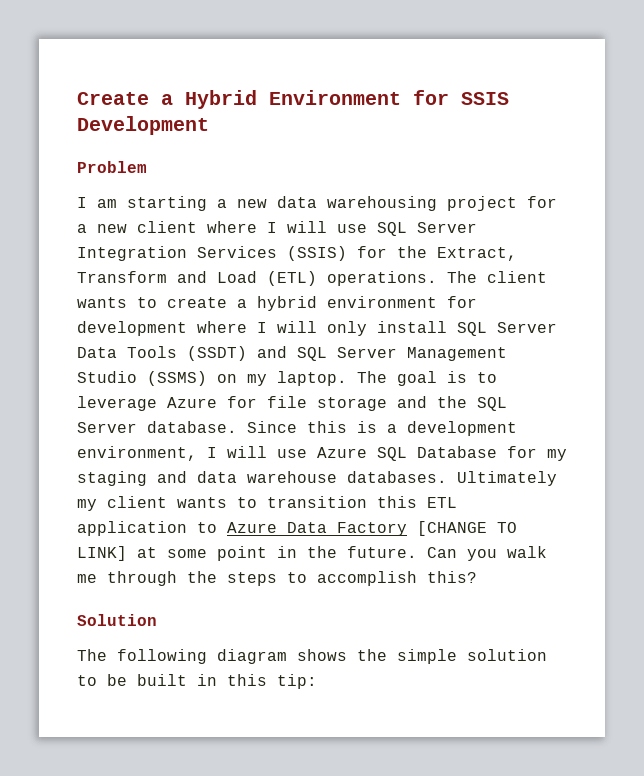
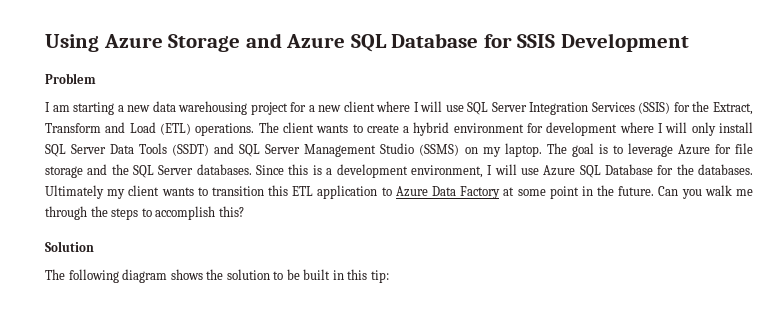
[77,90,401,109] Create a Hybrid Environment -> [45,33,479,52] Using Azure Storage and Azure SQL Database
[147,421,237,433] database. -> [196,164,252,175] databases.
[547,449,567,461] [77,471,337,486] my staging and data warehouse -> [676,164,694,175] the
[417,521,517,536] [77,546,127,561] [CHANGE TO LINK] -> (501, 192) none
[397,649,457,664] simple -> (224, 274) none

